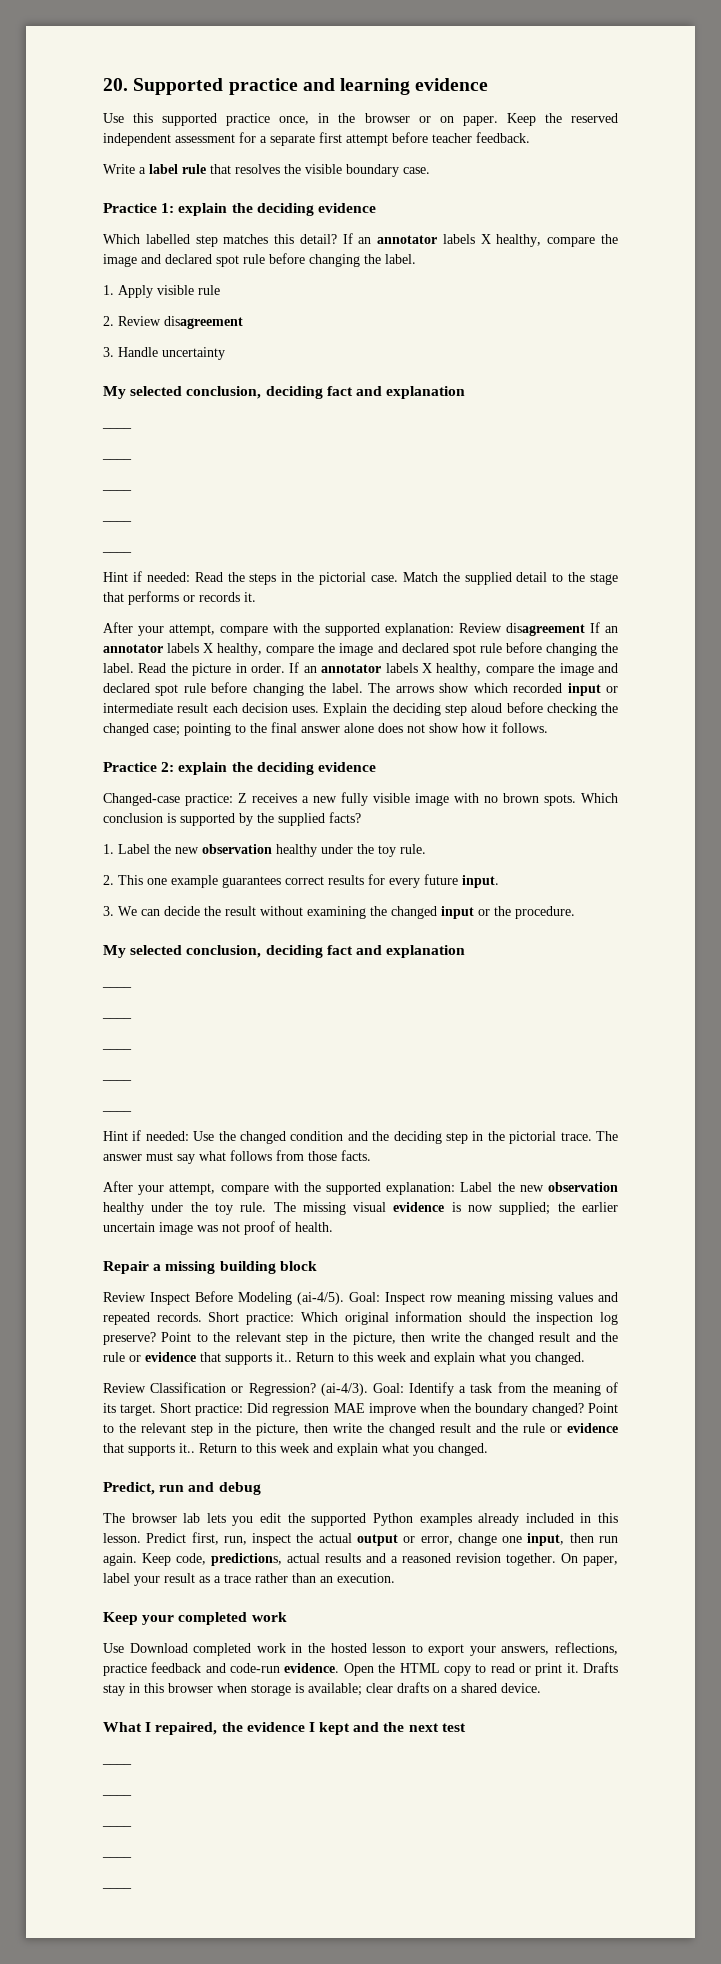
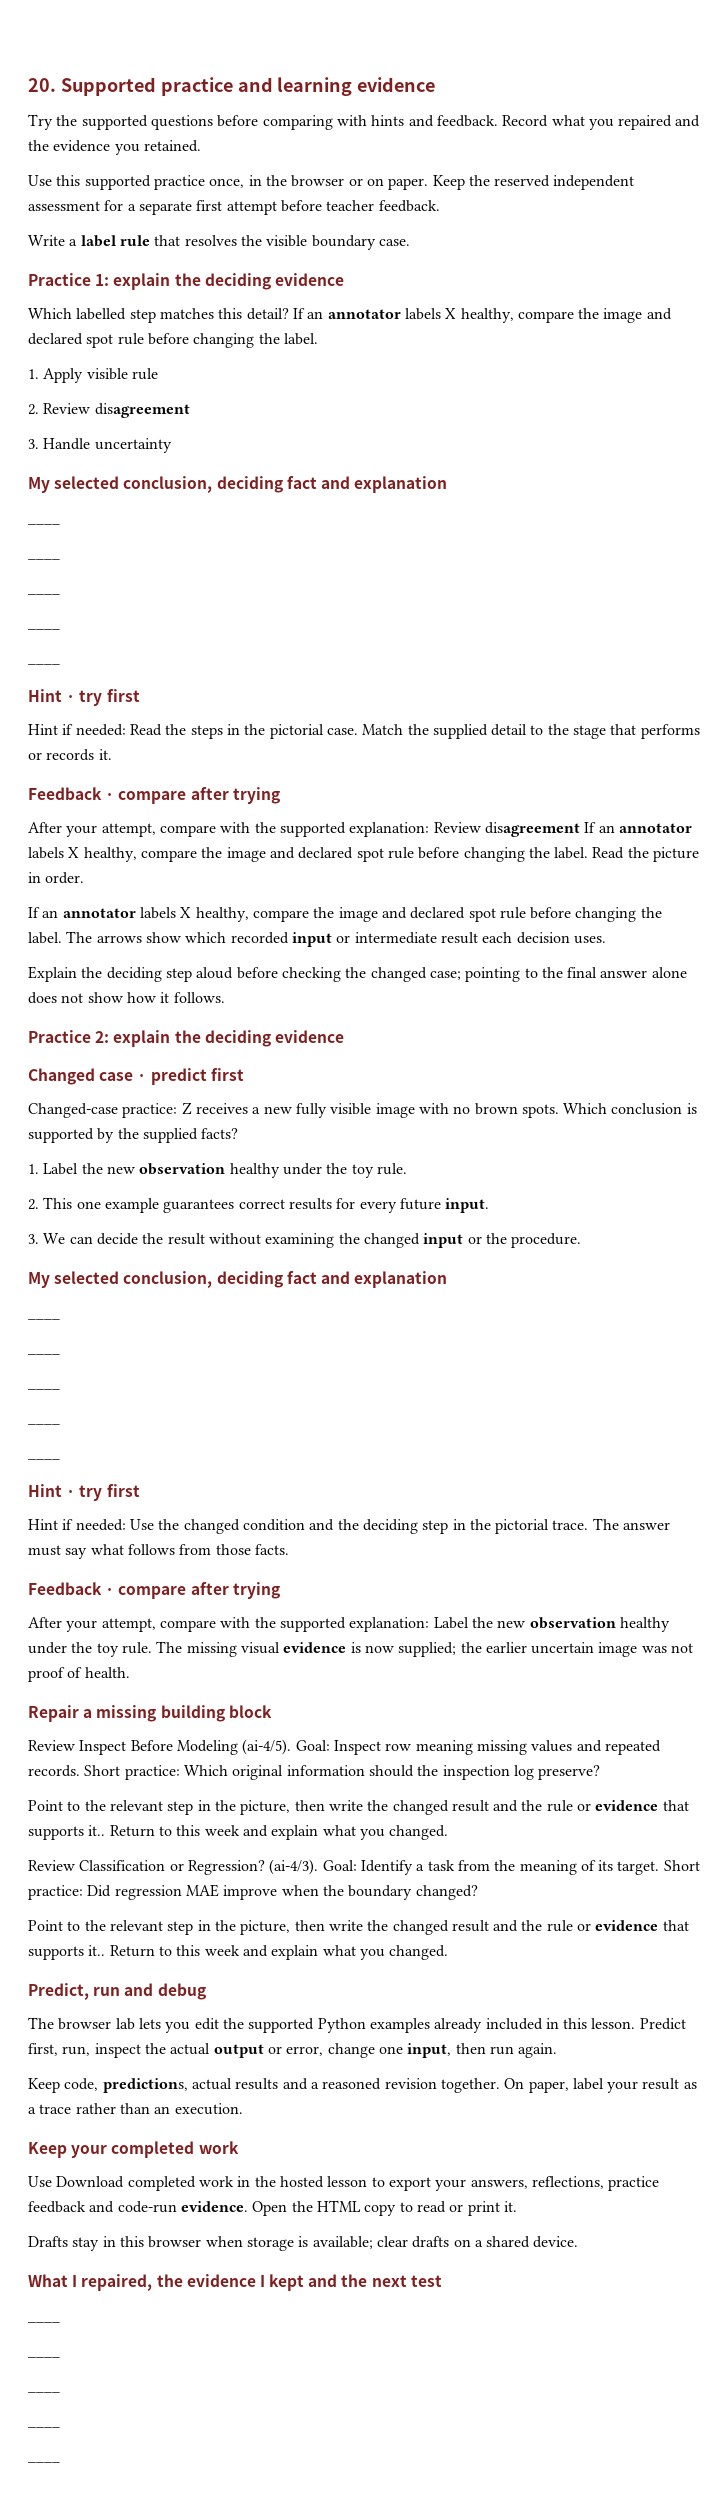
(489, 84) none -> [28,114,701,130] [28,140,201,155] // Try the supported questions before comparing with hints and feedback. Record what you repaired and the evidence you retained.
(132, 552) none -> [28,689,140,706] // Hint · try first
(256, 597) none -> [28,787,280,804] // Feedback · compare after trying
(285, 668) none -> (85, 878) //
(319, 709) none -> (606, 940) //
(376, 767) none -> [28,1068,244,1085] // Changed case · predict first
(132, 1111) none -> [28,1484,140,1501] // Hint · try first
(371, 1155) none -> [28,1582,280,1599] // Feedback · compare after trying
(156, 1338) none -> (601, 1772) //
(584, 1409) none -> (478, 1892) //
(137, 1559) none -> (558, 2050) //
(579, 1668) none -> (517, 2206) //

